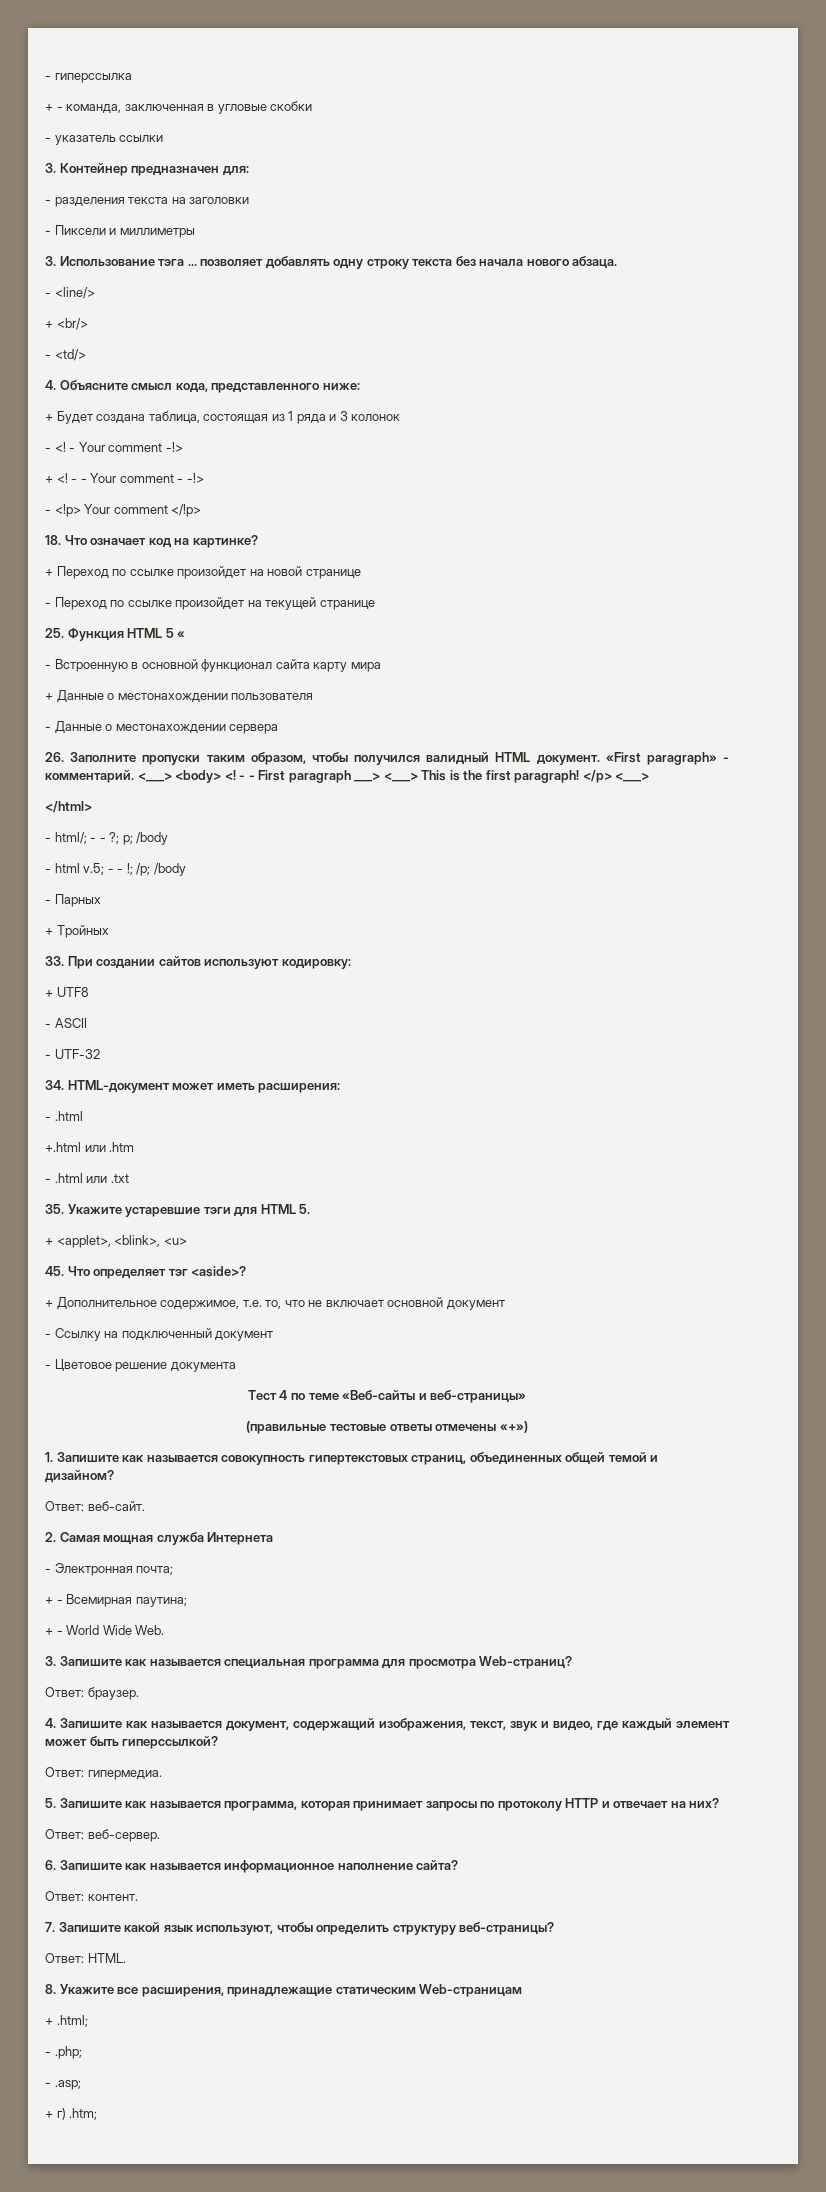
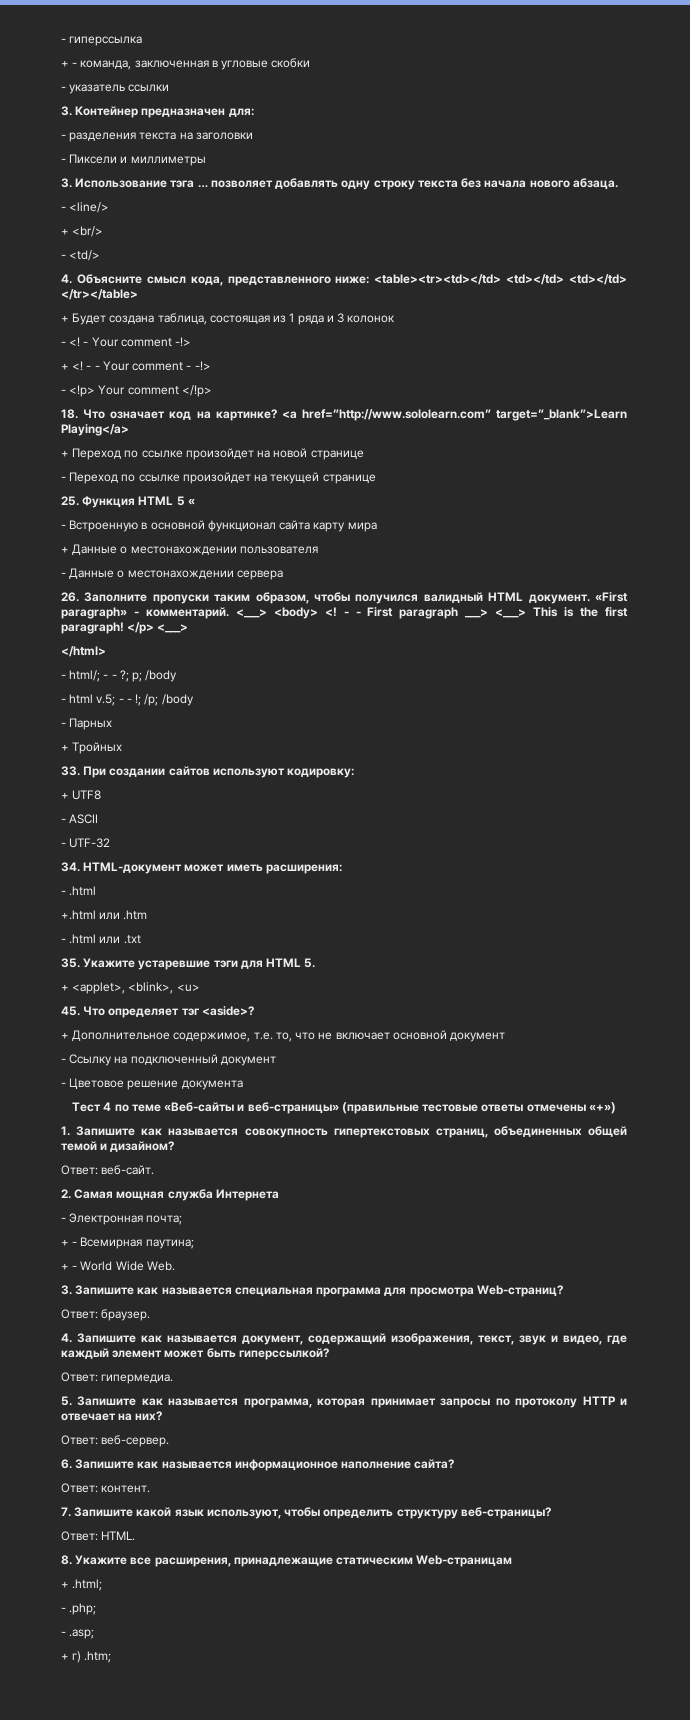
(360, 386) none -> [374,274,627,285] [61,289,138,300] <table><tr><td></td> <td></td> <td></td> </tr></table>
(258, 541) none -> [281,409,627,421] [61,424,129,436] <a href=”http://www.sololearn.com” target=”_blank”>Learn Playing</a>
(527, 1396) // -> (339, 1108) none

